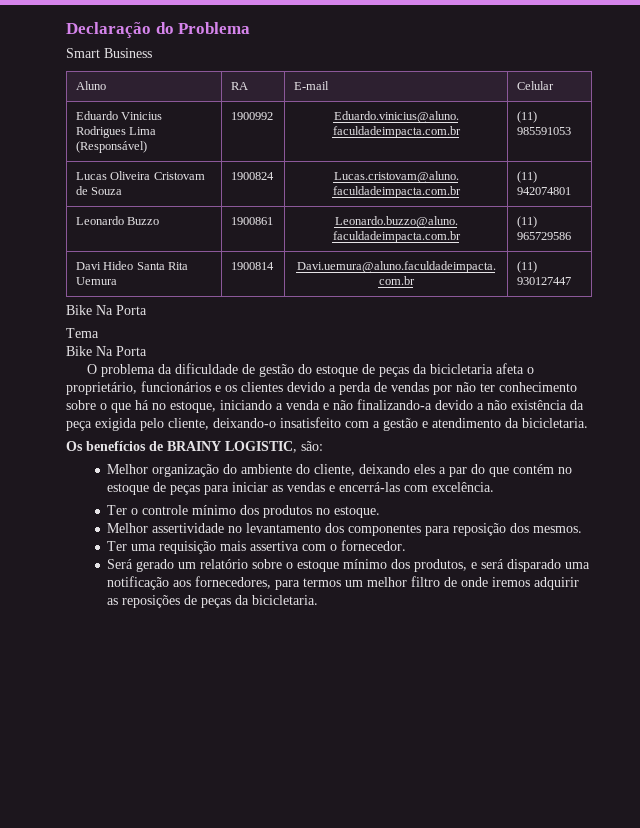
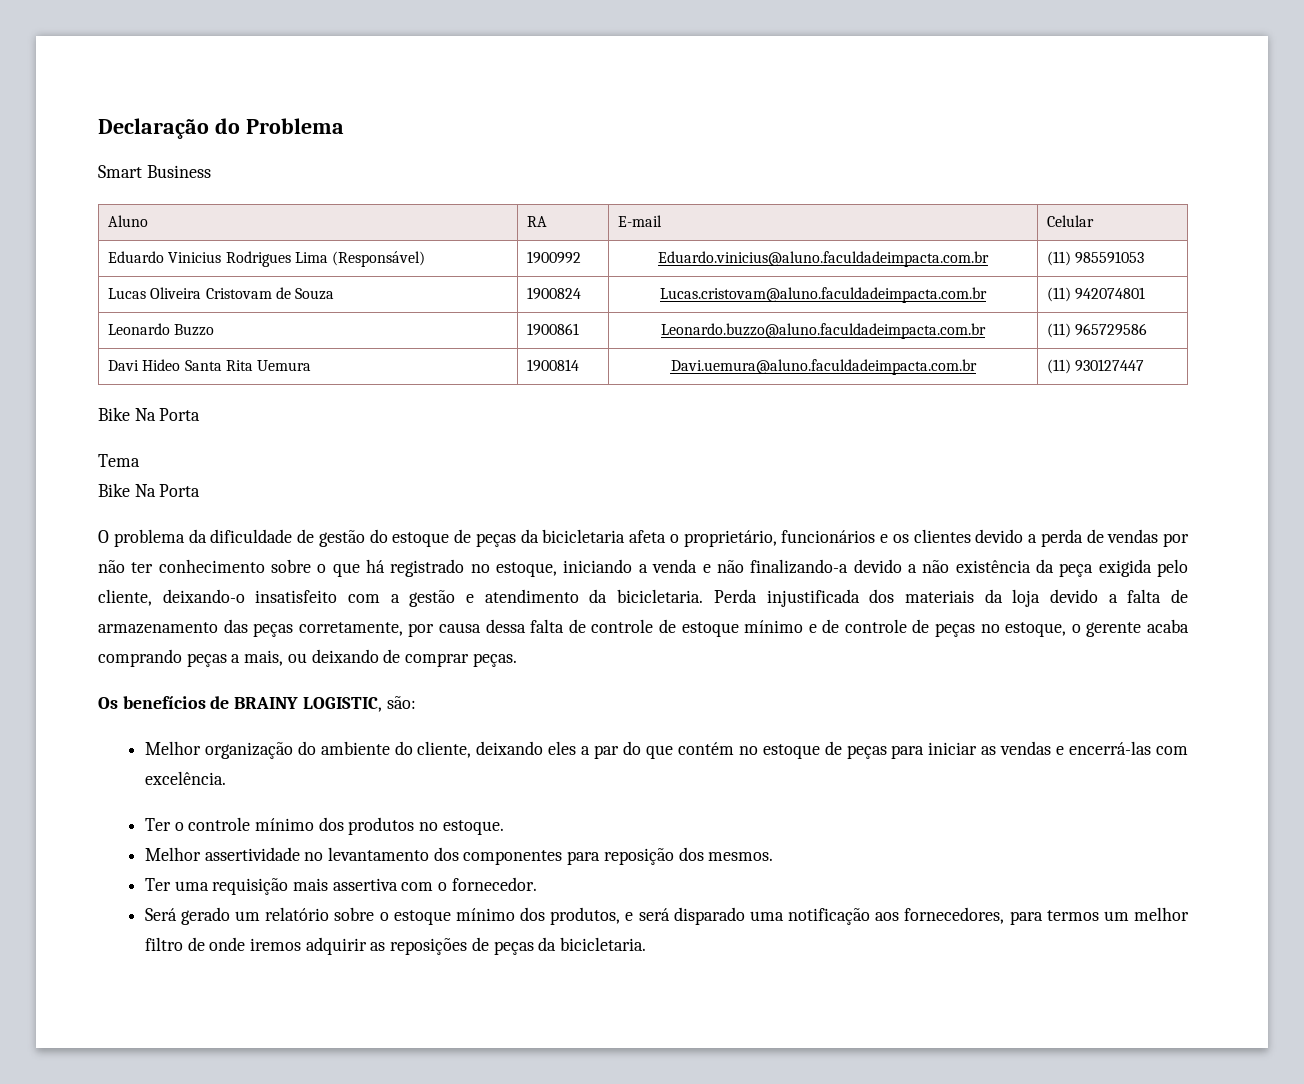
(149, 405) none -> [390,559,465,577] registrado
(588, 423) none -> [713,589,1189,607] [98,619,1189,637] [98,649,517,667] Perda injustificada dos materiais da loja devido a falta de armazenamento das peças corretamente, por causa dessa falta de controle de estoque mínimo e de controle de peças no estoque, o gerente acaba comprando peças a mais, ou deixando de comprar peças.

